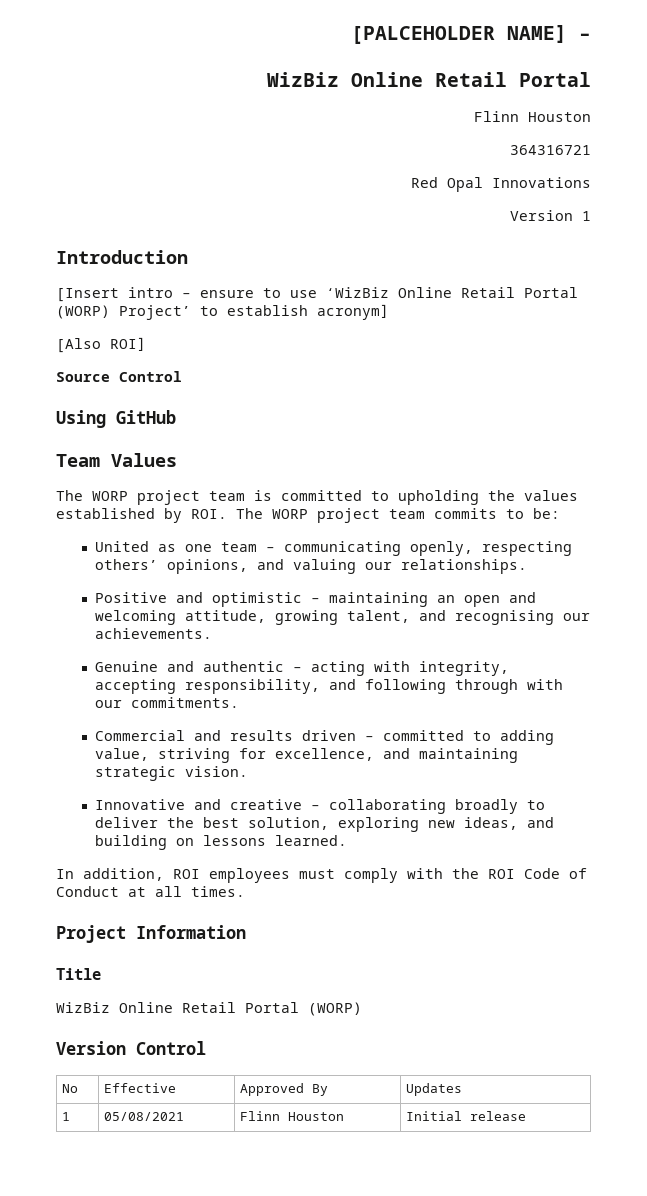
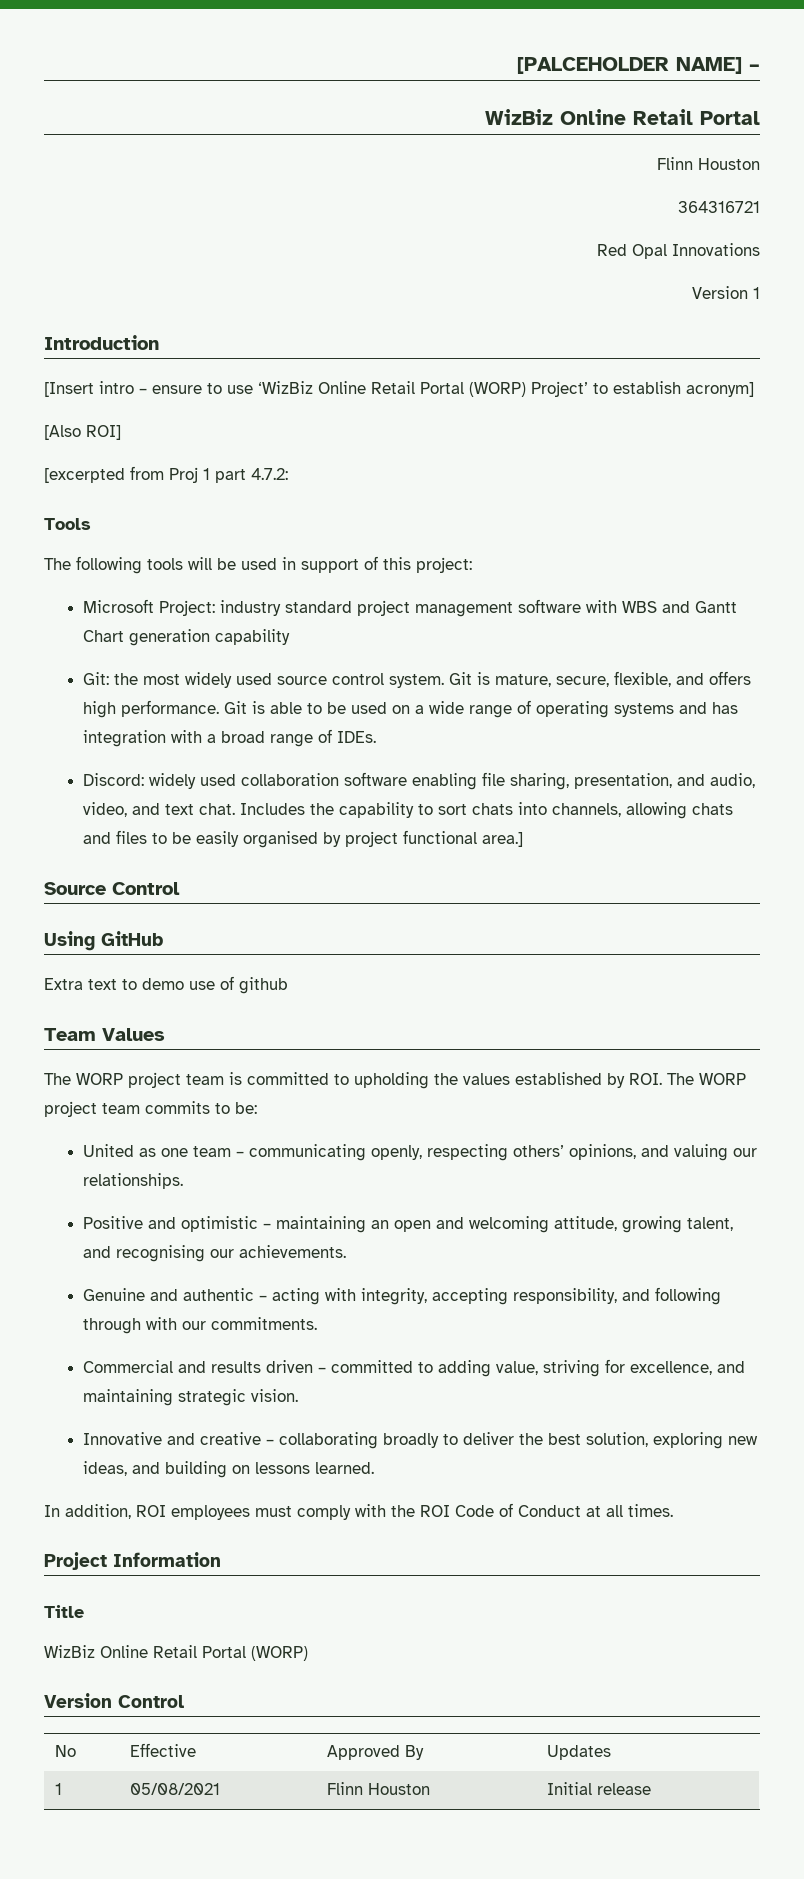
[56,371,182,382] [56,410,176,428] Source Control // Using GitHub -> [44,466,288,483] [44,518,91,530] [44,556,472,574] [82,599,737,617] [82,629,290,646] [82,671,751,688] [82,700,738,718] [82,729,376,747] [82,772,755,790] [82,802,733,819] [82,830,523,848] [44,882,180,895] [44,931,163,951] [44,976,288,994] [excerpted from Proj 1 part 4.7.2: // Tools // The following tools will be used in support of this project: // Microsoft Project: industry standard project management software with WBS and Gantt Chart generation capability // Git: the most widely used source control system. Git is mature, secure, flexible, and offers high performance. Git is able to be used on a wide range of operating systems and has integration with a broad range of IDEs. // Discord: widely used collaboration software enabling file sharing, presentation, and audio, video, and text chat. Includes the capability to sort chats into channels, allowing chats and files to be easily organised by project functional area.] // Source Control // Using GitHub // Extra text to demo use of github

